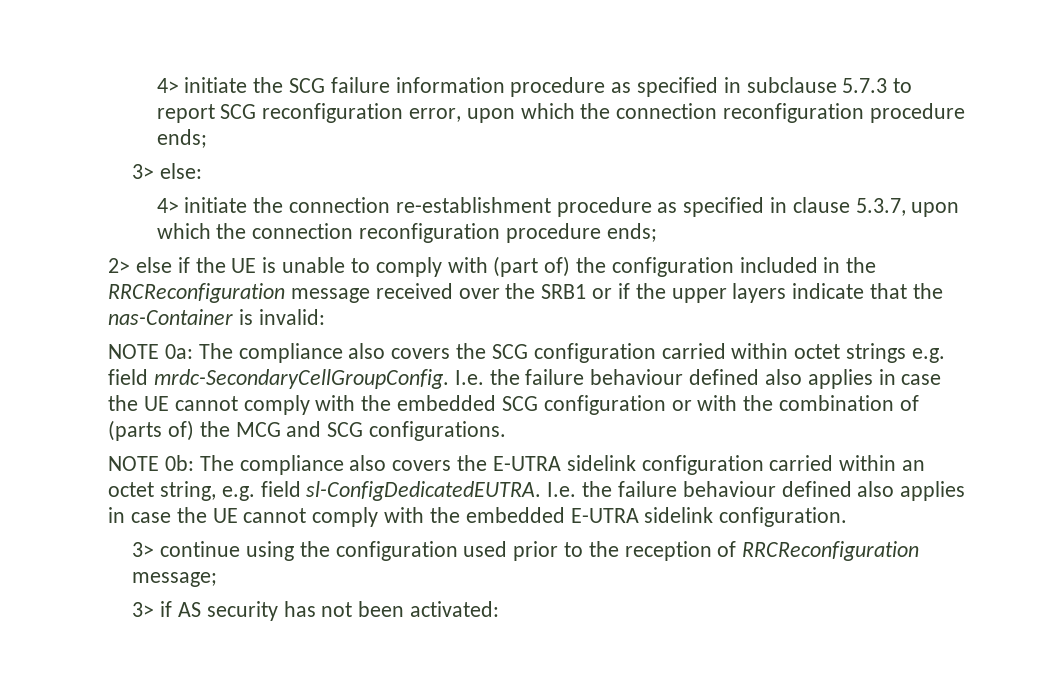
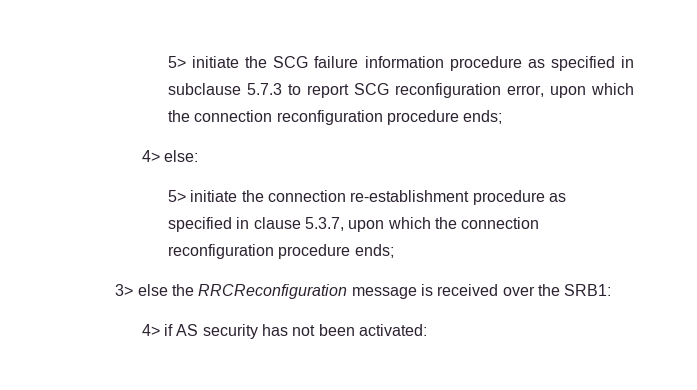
[156,78,179,93] 4> -> [167,56,186,68] 5>
[132,164,155,179] 3> -> [141,150,160,162] 4>
[156,198,179,213] 4> -> [167,190,186,202] 5>
[108,256,841,277] 2> else if the UE is unable to comply with (part of) the configuration included in -> [115,284,168,296] 3> else
(371, 295) none -> [421,284,434,296] is
[541,283,943,303] [108,309,325,325] [108,343,945,363] [108,369,942,389] [108,395,919,415] [108,420,507,441] [108,455,925,475] [108,481,966,501] [108,507,848,527] [132,541,920,561] [132,572,218,587] [132,602,155,617] SRB1 or if the upper layers indicate that the nas-Container is invalid: // NOTE 0a: The compliance also covers the SCG configuration carried within octet strings e.g. field mrdc-SecondaryCellGroupConfig. I.e. the failure behaviour defined also applies in case the UE cannot comply with the embedded SCG configuration or with the combination of (parts of) the MCG and SCG configurations. // NOTE 0b: The compliance also covers the E-UTRA sidelink configuration carried within an octet string, e.g. field sl-ConfigDedicatedEUTRA. I.e. the failure behaviour defined also applies in case the UE cannot comply with the embedded E-UTRA sidelink configuration. // 3> continue using the configuration used prior to the reception of RRCReconfiguration message; // 3> -> [564,284,612,296] [141,324,160,336] SRB1: // 4>

